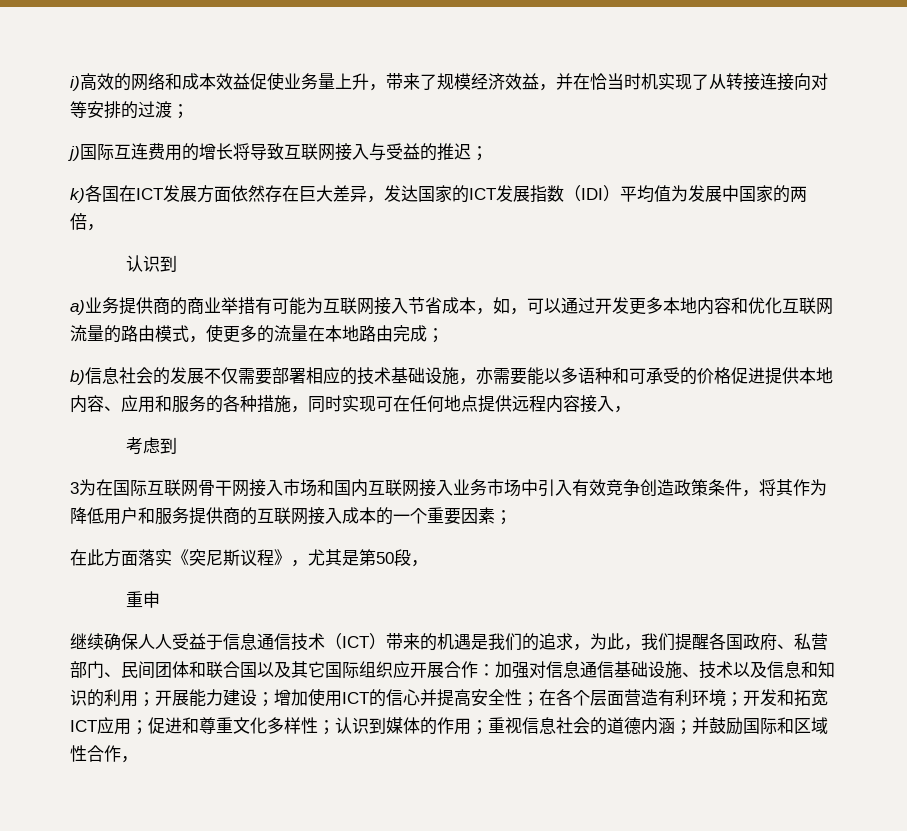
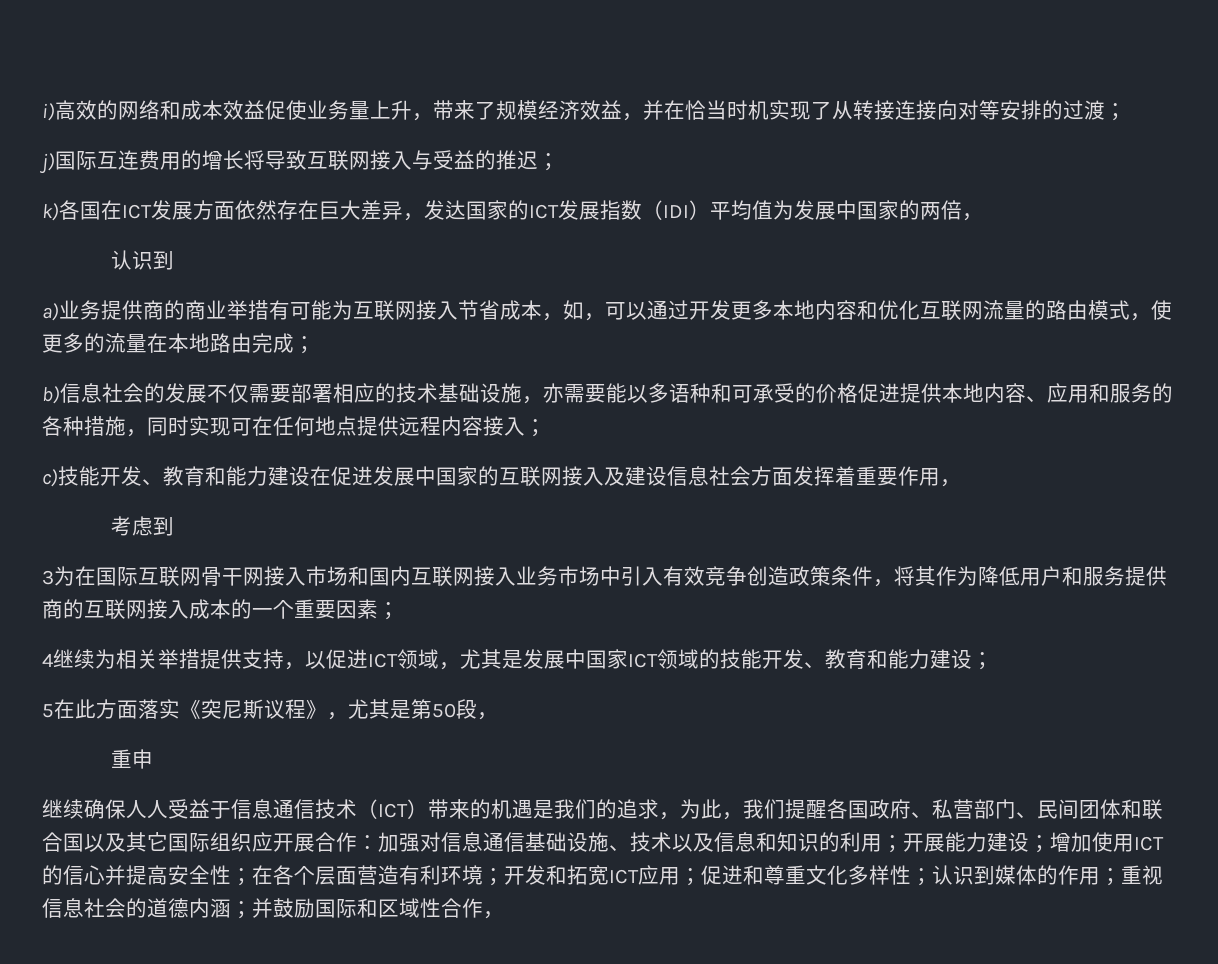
(614, 404) none -> [525,419,546,437] [42,466,940,487] ； // c)技能开发、教育和能力建设在促进发展中国家的互联网接入及建设信息社会方面发挥着重要作用
(512, 517) none -> [42,649,993,670] [42,704,54,718] 4继续为相关举措提供支持，以促进ICT领域，尤其是发展中国家ICT领域的技能开发、教育和能力建设； // 5

